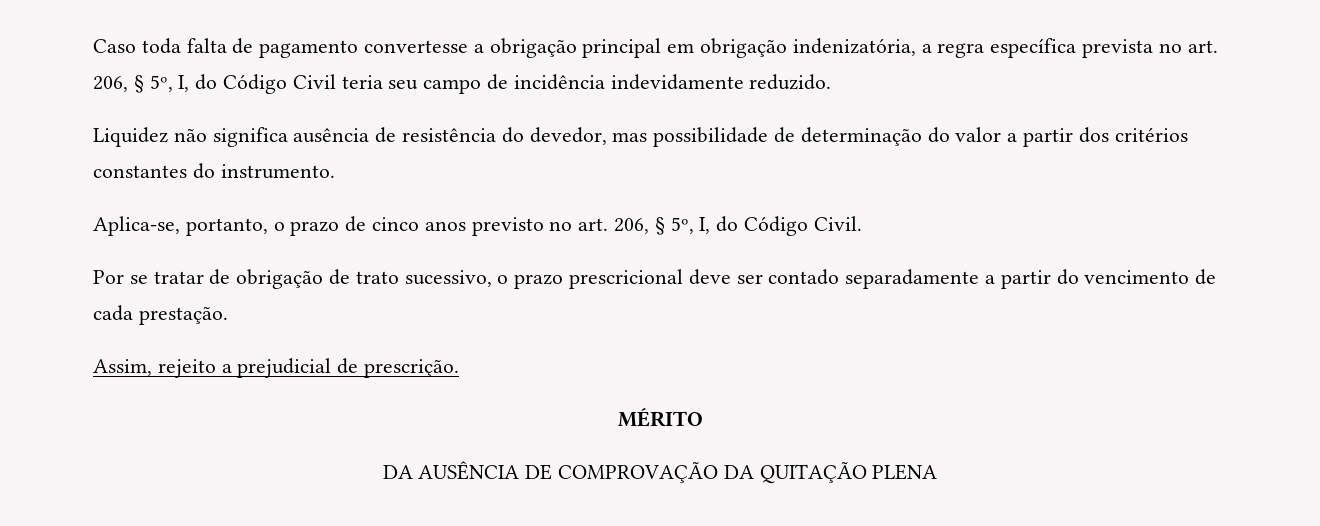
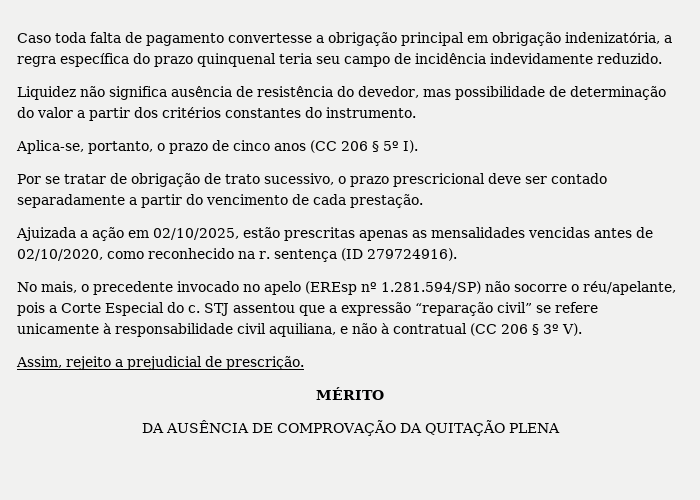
[1082,39,1218,58] [93,74,336,94] prevista no art. 206, § 5º, I, do Código Civil -> [133,53,276,67] do prazo quinquenal
[471,216,862,236] previsto no art. 206, § 5º, I, do Código Civil. -> [310,140,418,153] (CC 206 § 5º I).
(228, 315) none -> [16,227,653,241] [17,248,457,262] [17,281,676,295] [17,302,598,316] [17,323,582,337] // Ajuizada a ação em 02/10/2025, estão prescritas apenas as mensalidades vencidas antes de 02/10/2020, como reconhecido na r. sentença (ID 279724916). // No mais, o precedente invocado no apelo (EREsp nº 1.281.594/SP) não socorre o réu/apelante, pois a Corte Especial do c. STJ assentou que a expressão “reparação civil” se refere unicamente à responsabilidade civil aquiliana, e não à contratual (CC 206 § 3º V).

